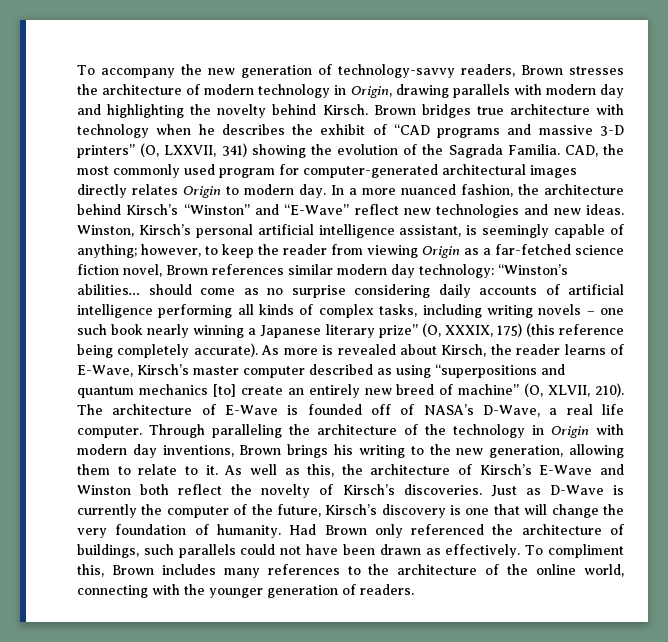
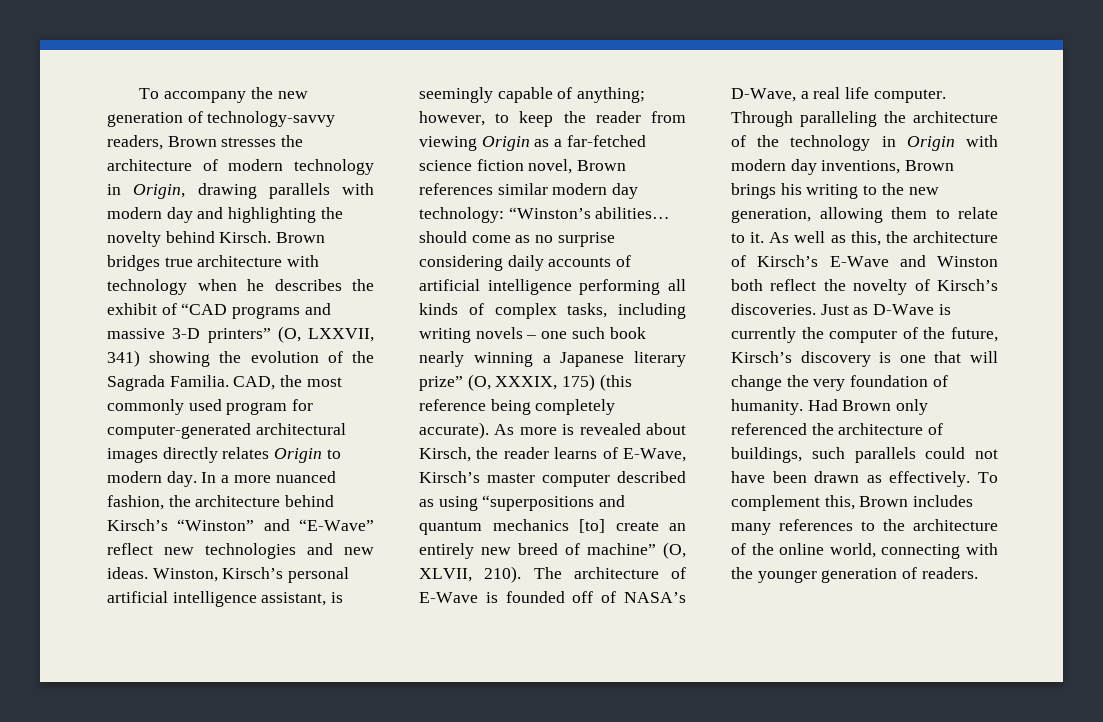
[547,544,624,558] compliment -> [731,495,820,511] complement

